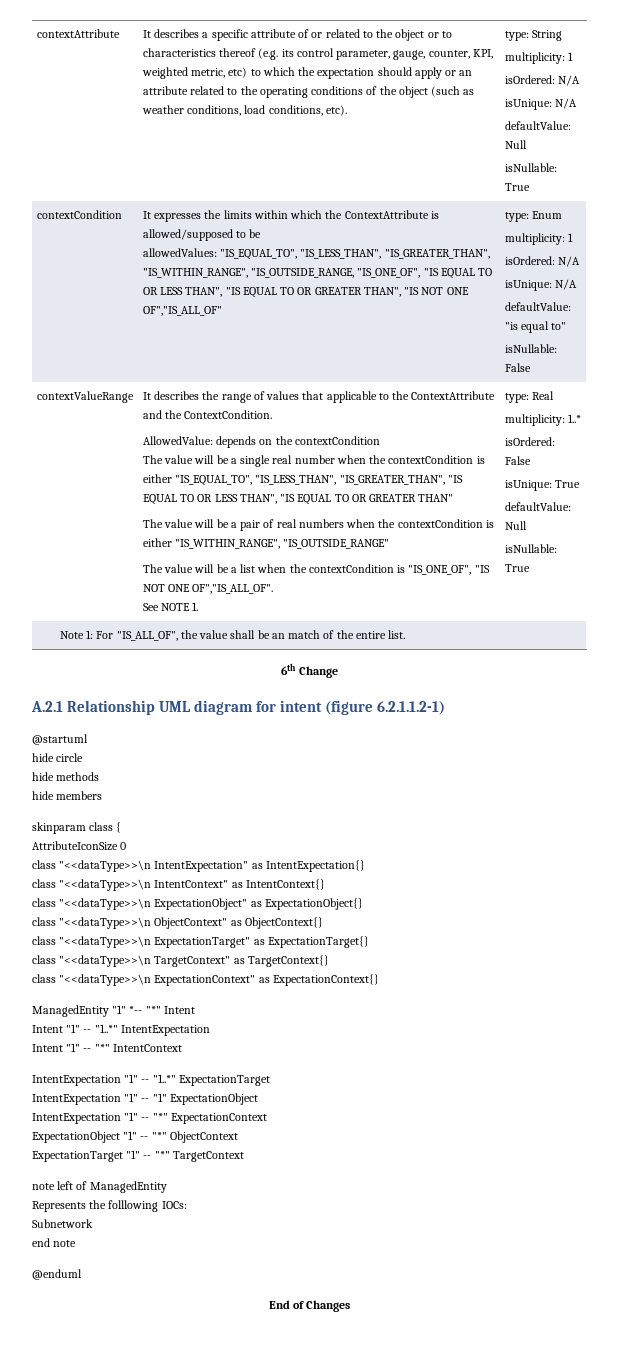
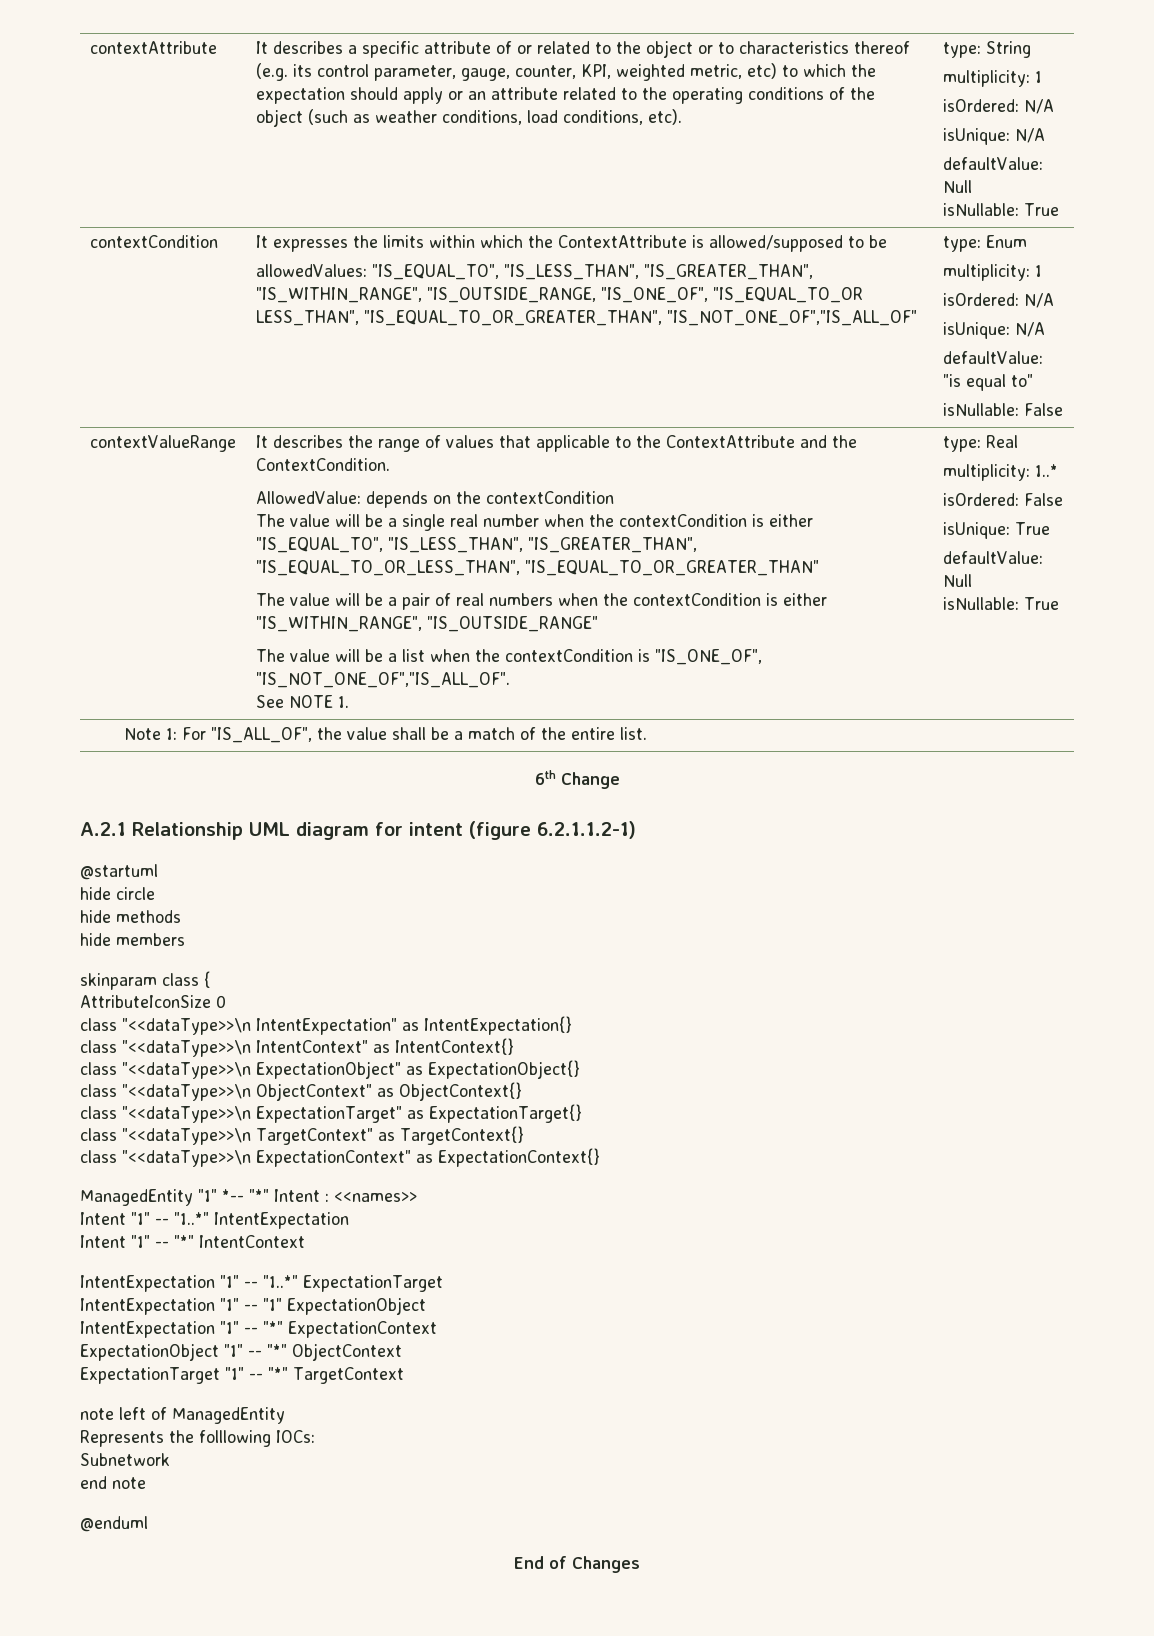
[423,268,493,279] [142,287,469,298] [142,306,222,316] "IS EQUAL TO OR LESS THAN", "IS EQUAL TO OR GREATER THAN", "IS NOT ONE OF","IS_ALL_OF" -> [712,287,863,303] [255,310,917,326] "IS_EQUAL_TO_OR LESS_THAN", "IS_EQUAL_TO_OR_GREATER_THAN", "IS_NOT_ONE_OF","IS_ALL_OF"
[447,475,463,483] [142,494,454,505] "IS EQUAL TO OR LESS THAN", "IS EQUAL TO OR GREATER THAN" -> [255,560,819,576] "IS_EQUAL_TO_OR_LESS_THAN", "IS_EQUAL_TO_OR_GREATER_THAN"
[474,565,490,573] [142,584,274,594] "IS NOT ONE OF","IS_ALL_OF". -> [255,672,510,688] "IS_NOT_ONE_OF","IS_ALL_OF".
[271,633,285,639] an -> [454,731,464,740] a
(195, 1010) none -> [325,1192,417,1202] : <<names>>

